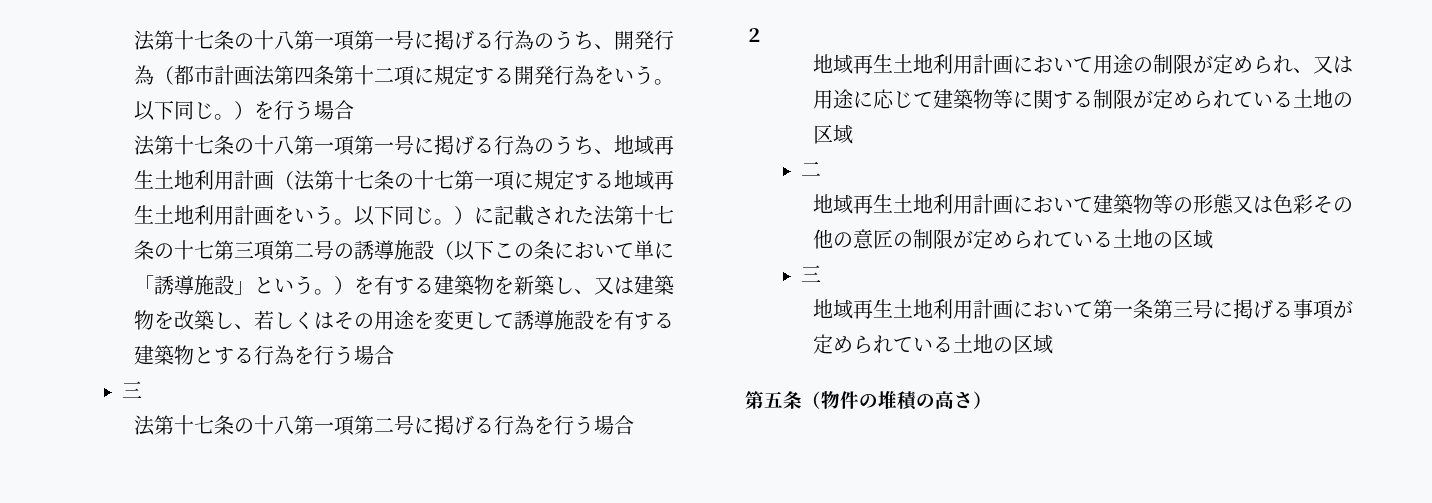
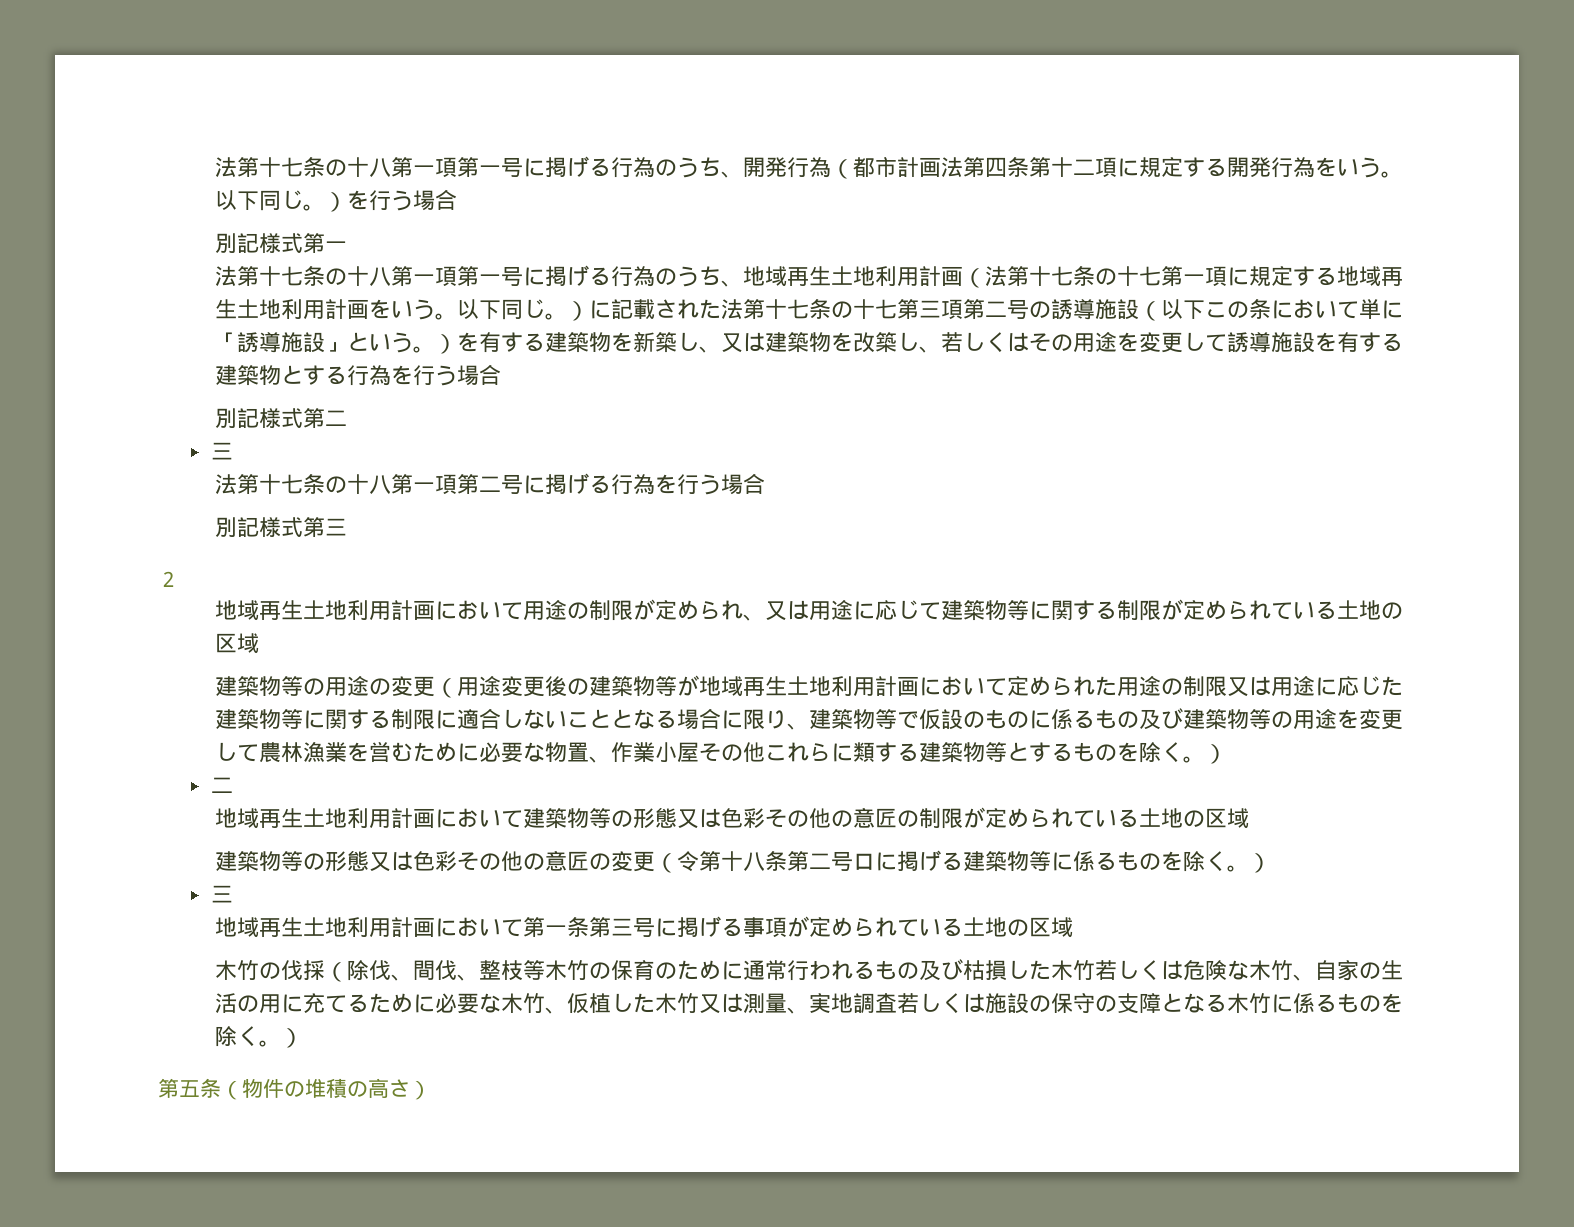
(354, 110) none -> [214,233,347,253] // 別記様式第一
(394, 355) none -> [214,408,347,428] // 別記様式第二
(634, 425) none -> [214,517,347,537] // 別記様式第三
(853, 134) none -> [214,675,1403,698] [214,708,1403,730] [214,741,1227,764] // 建築物等の用途の変更（用途変更後の建築物等が地域再生土地利用計画において定められた用途の制限又は用途に応じた建築物等に関する制限に適合しないこととなる場合に限り、建築物等で仮設のものに係るもの及び建築物等の用途を変更して農林漁業を営むために必要な物置、作業小屋その他これらに類する建築物等とするものを除く。）
(1213, 239) none -> [214,850,1271,873] // 建築物等の形態又は色彩その他の意匠の変更（令第十八条第二号ロに掲げる建築物等に係るものを除く。）
(1053, 344) none -> [214,959,1403,982] [214,993,1403,1014] [214,1026,303,1048] // 木竹の伐採（除伐、間伐、整枝等木竹の保育のために通常行われるもの及び枯損した木竹若しくは危険な木竹、自家の生活の用に充てるために必要な木竹、仮植した木竹又は測量、実地調査若しくは施設の保守の支障となる木竹に係るものを除く。）

